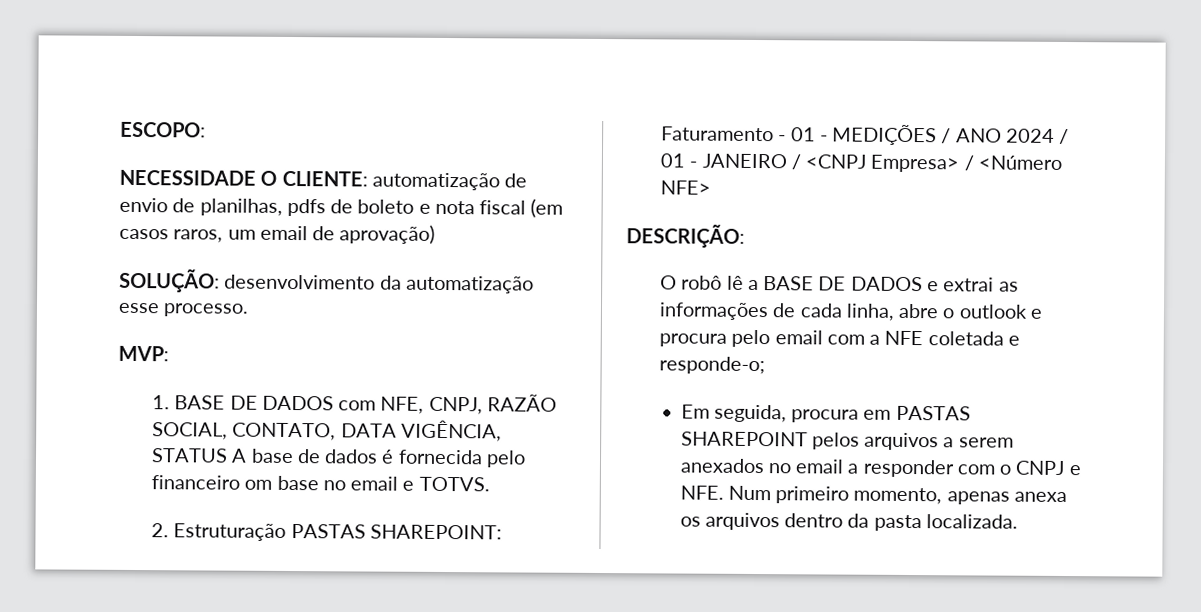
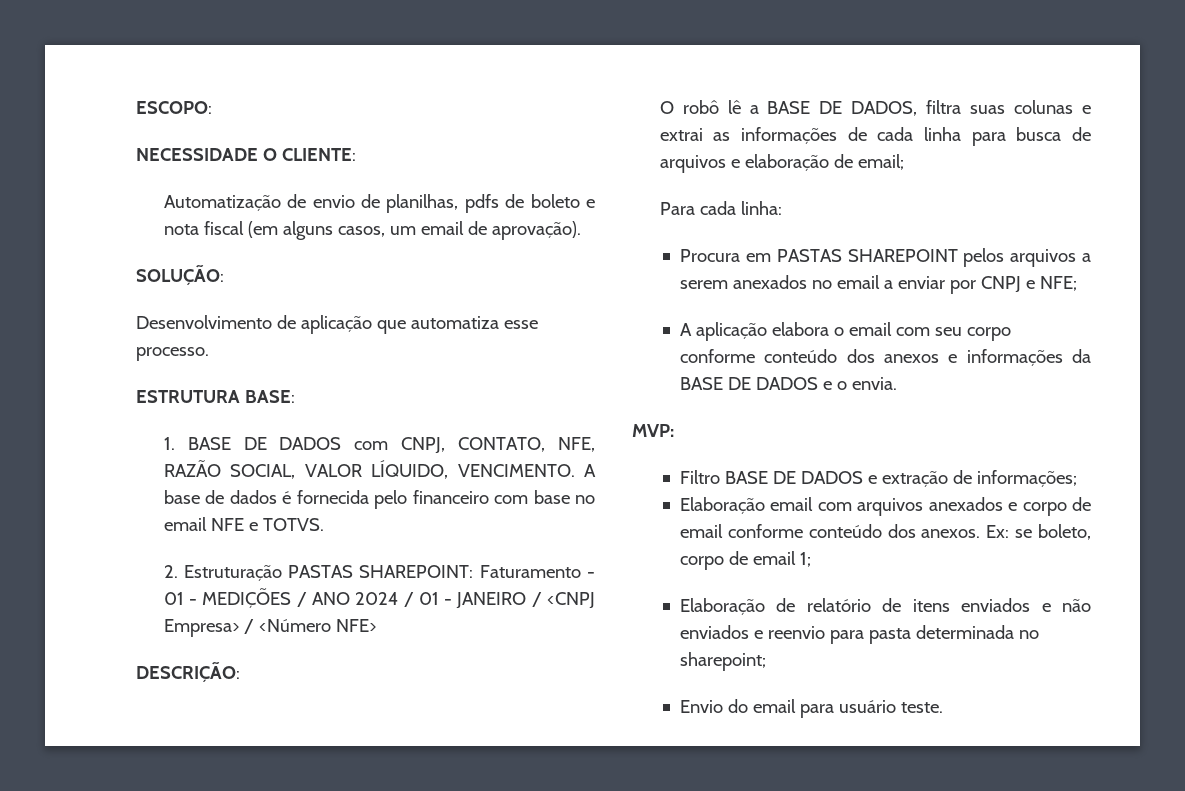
[371,172,500,191] automatização -> [163,195,281,211] // Automatização
[119,228,224,243] casos raros, -> [282,221,385,240] alguns casos,
[339,224,436,244] aprovação) -> [491,221,581,240] aprovação).
[224,274,534,294] desenvolvimento da automatização -> [136,315,499,334] // Desenvolvimento de aplicação que automatiza
[118,345,169,362] MVP: -> [136,390,295,403] ESTRUTURA BASE:
[380,394,557,415] [152,419,502,442] [151,448,229,463] NFE, CNPJ, RAZÃO SOCIAL, CONTATO, DATA VIGÊNCIA, STATUS -> [401,437,595,454] [163,460,575,479] CNPJ, CONTATO, NFE, RAZÃO SOCIAL, VALOR LÍQUIDO, VENCIMENTO.
[244,479,273,490] om -> [494,495,529,504] com
(399, 483) none -> [210,518,244,531] NFE
[850,276,923,292] DADOS -> [851,100,1074,116] DADOS, filtra suas colunas
[845,303,1042,321] [659,329,1020,348] [659,356,766,375] [680,404,860,423] linha, abre o outlook e procura pelo email com a NFE coletada e responde-o; // Em seguida, procura -> [924,127,1091,146] [659,154,904,173] [659,201,782,215] [680,249,741,262] linha para busca de arquivos e elaboração de email; // Para cada linha: // Procura
[862,459,1081,478] [679,485,1067,505] [679,512,1018,532] responder com o CNPJ e NFE. Num primeiro momento, apenas anexa os arquivos dentro da pasta localizada. -> [898,276,1078,294] [680,322,1012,341] [680,349,1091,366] [680,377,898,390] [632,424,674,437] [680,470,1078,487] [680,497,1091,516] [680,524,1091,540] [680,551,812,570] [680,598,1091,615] [680,625,1040,644] [680,652,767,671] [680,699,944,718] enviar por CNPJ e NFE; // A aplicação elabora o email com seu corpo conforme conteúdo dos anexos e informações da BASE DE DADOS e o envia. // MVP: // Filtro BASE DE DADOS e extração de informações; // Elaboração email com arquivos anexados e corpo de email conforme conteúdo dos anexos. Ex: se boleto, corpo de email 1; // Elaboração de relatório de itens enviados e não enviados e reenvio para pasta determinada no sharepoint; // Envio do email para usuário teste.

